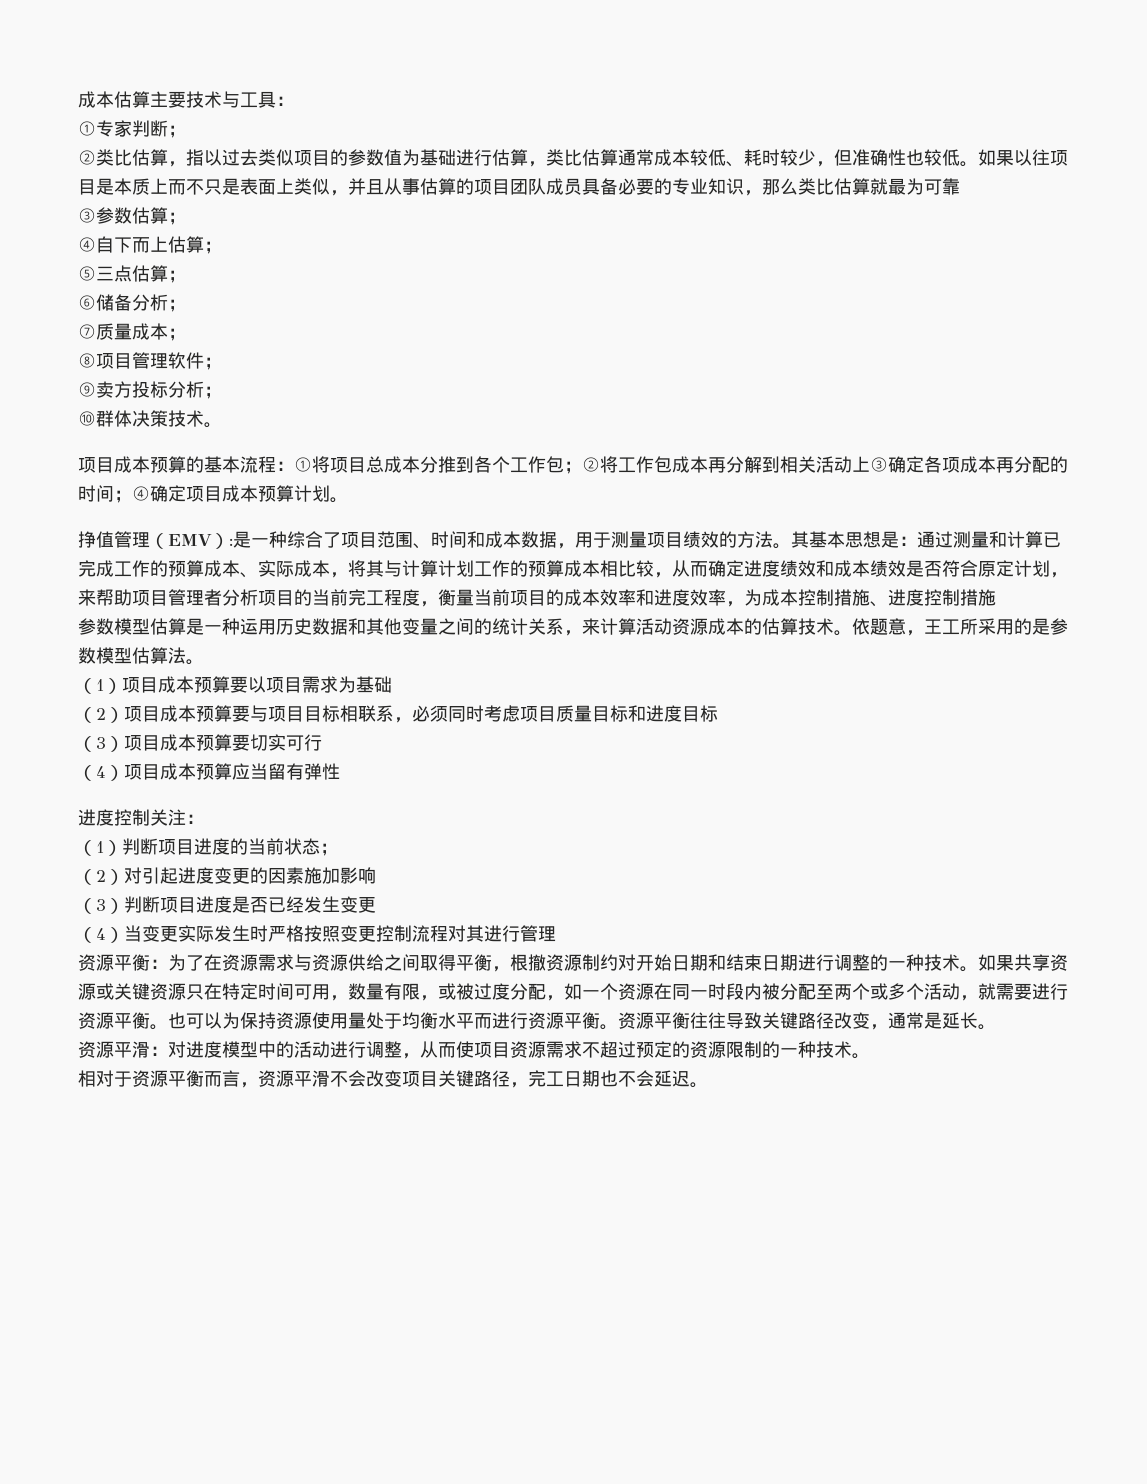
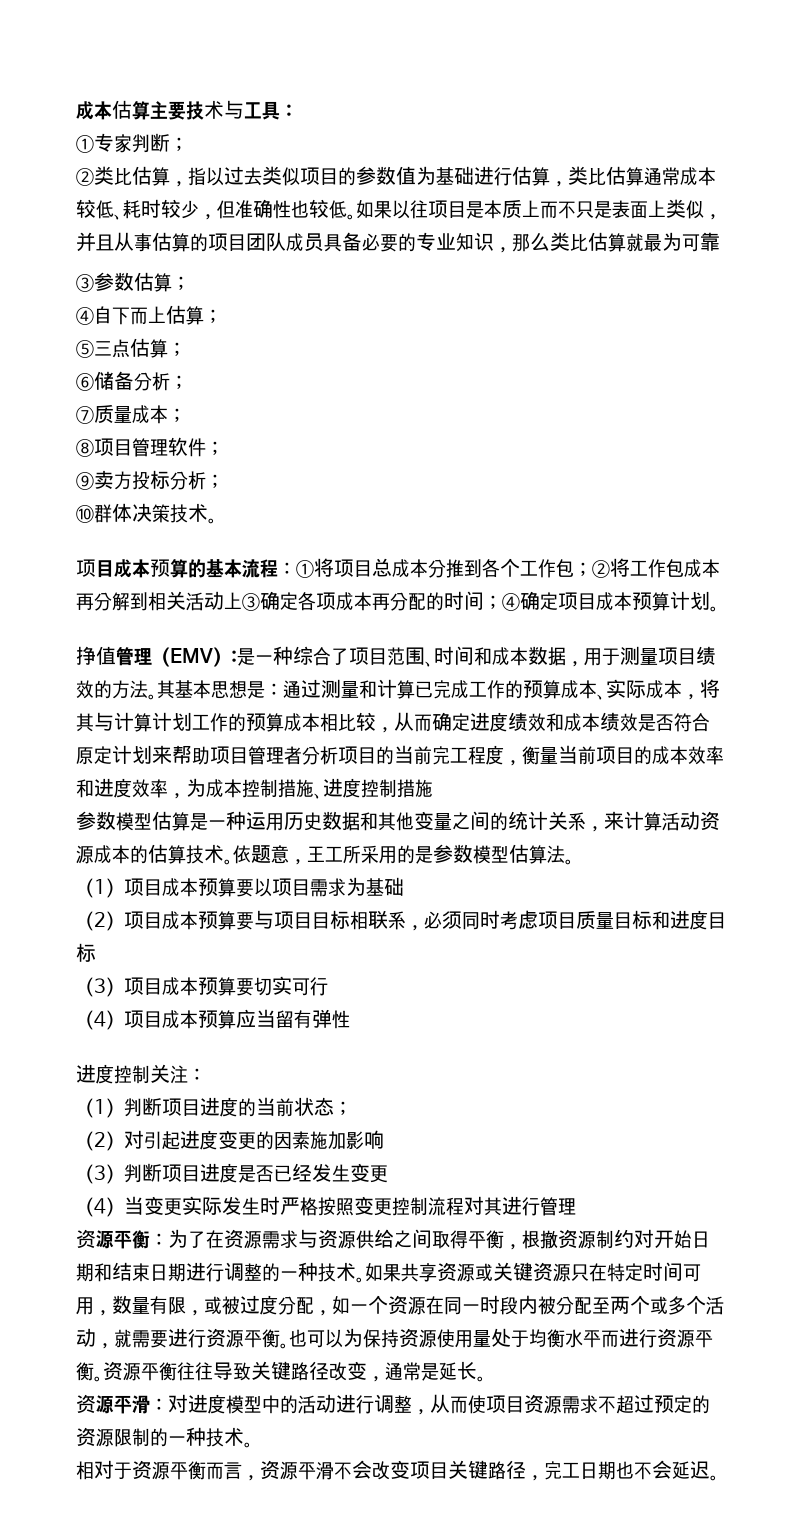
[1050,572,1068,578] ， -> (152, 754) none

